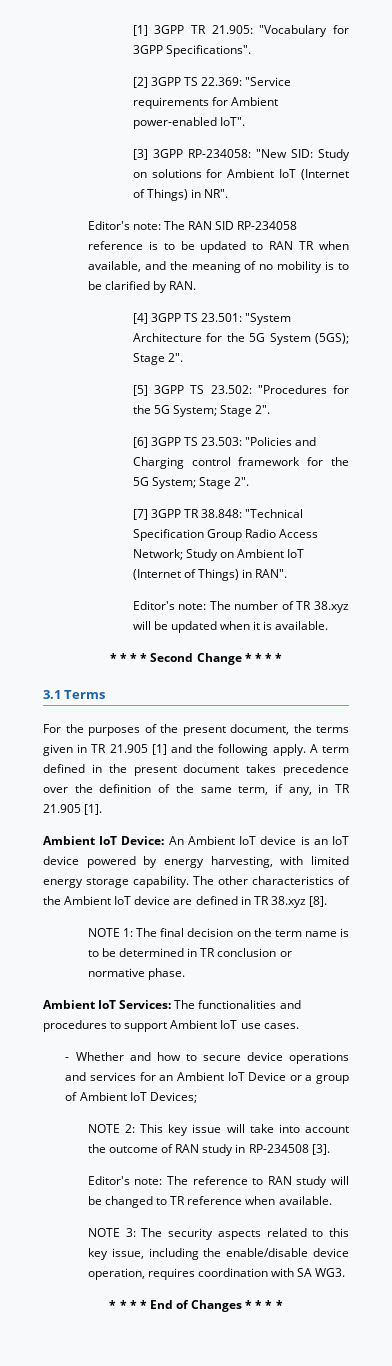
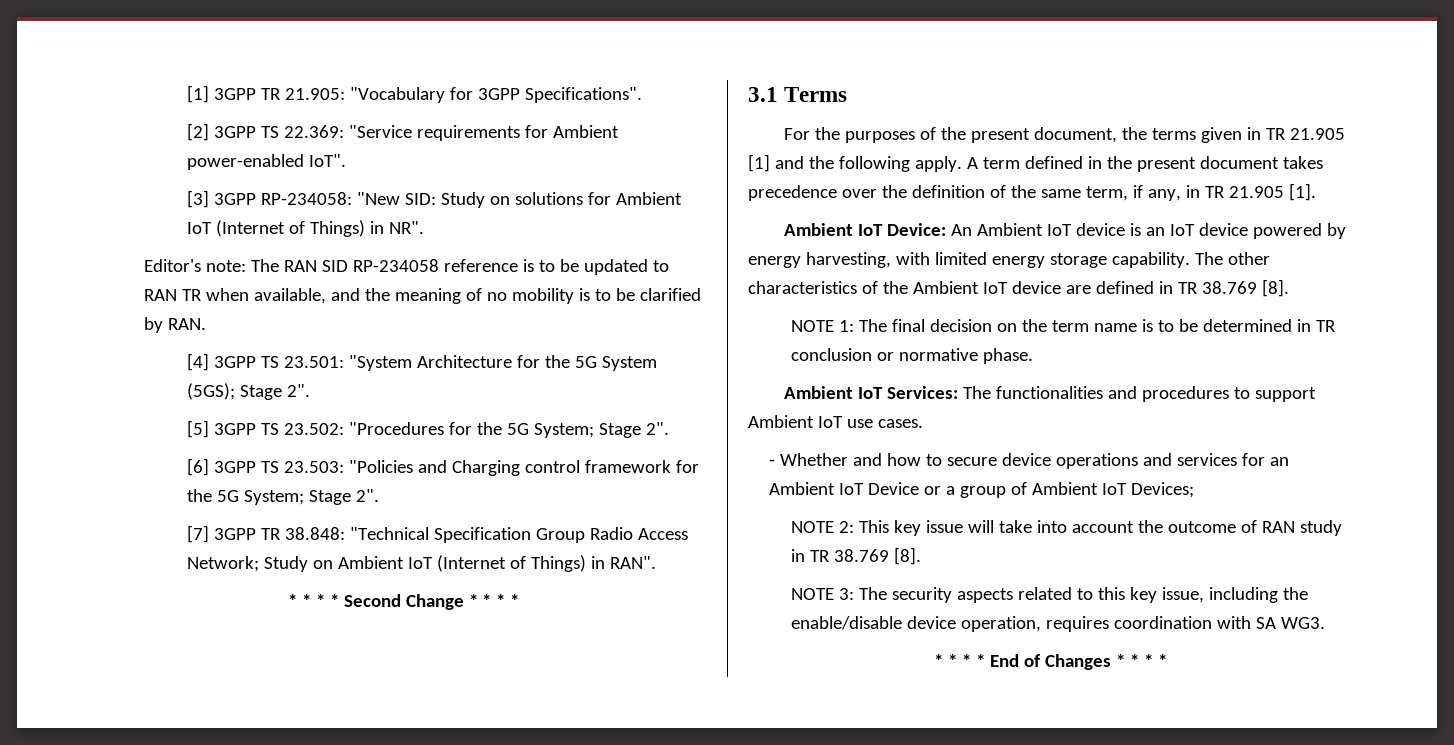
[132,601,349,613] [132,621,329,633] // Editor's note: The number of TR 38.xyz will be updated when it is available. -> (656, 562) none
[270,896,306,908] 38.xyz -> [1201,281,1257,294] 38.769
[248,1144,330,1155] [87,1176,349,1188] [87,1196,332,1208] RP-234508 [3]. // Editor's note: The reference to RAN study will be changed to TR reference when available. -> [809,547,921,565] TR 38.769 [8].

